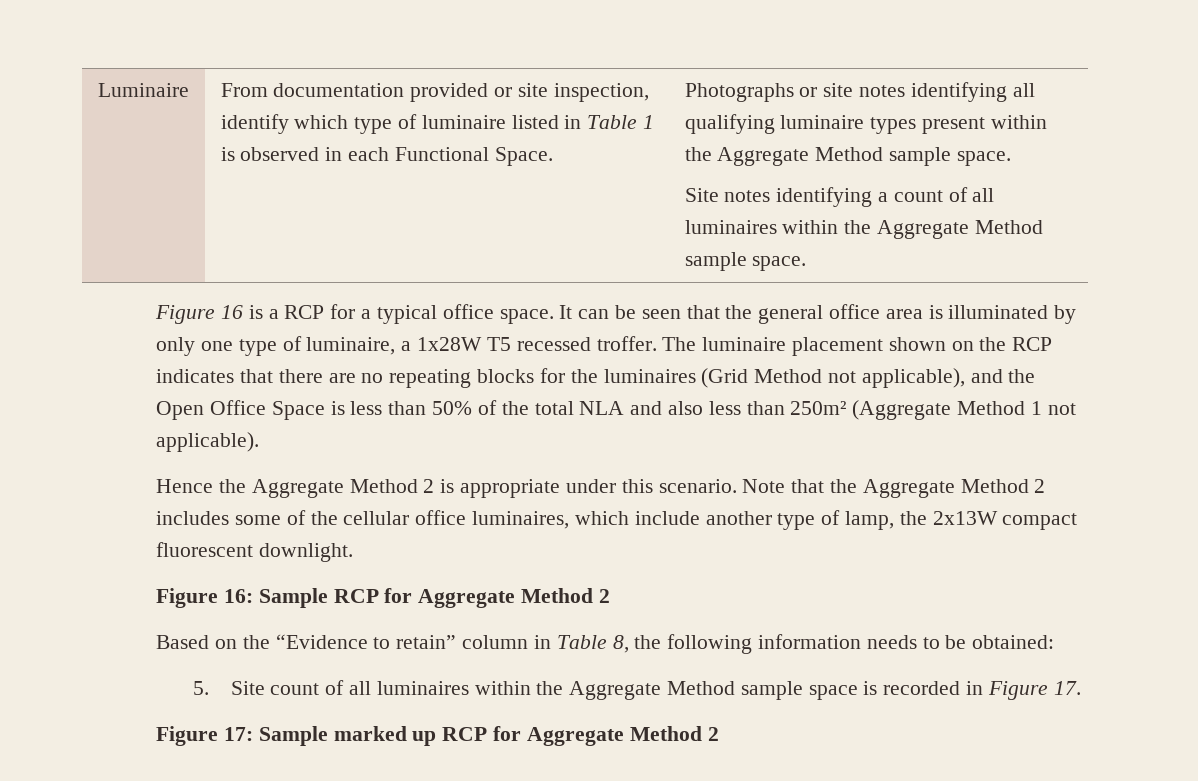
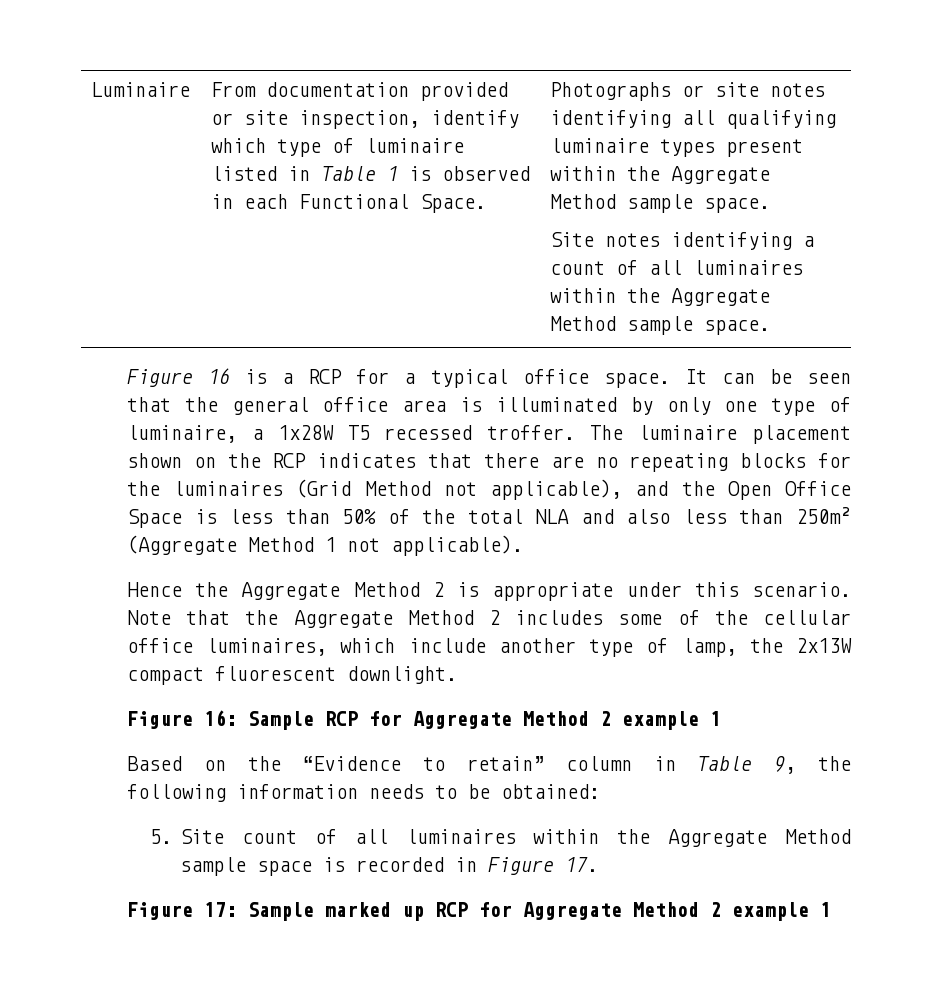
(610, 596) none -> [621,711,721,730] example 1
[612,635,629,653] 8, -> [774,756,797,774] 9,
(719, 734) none -> [731,902,831,921] example 1

